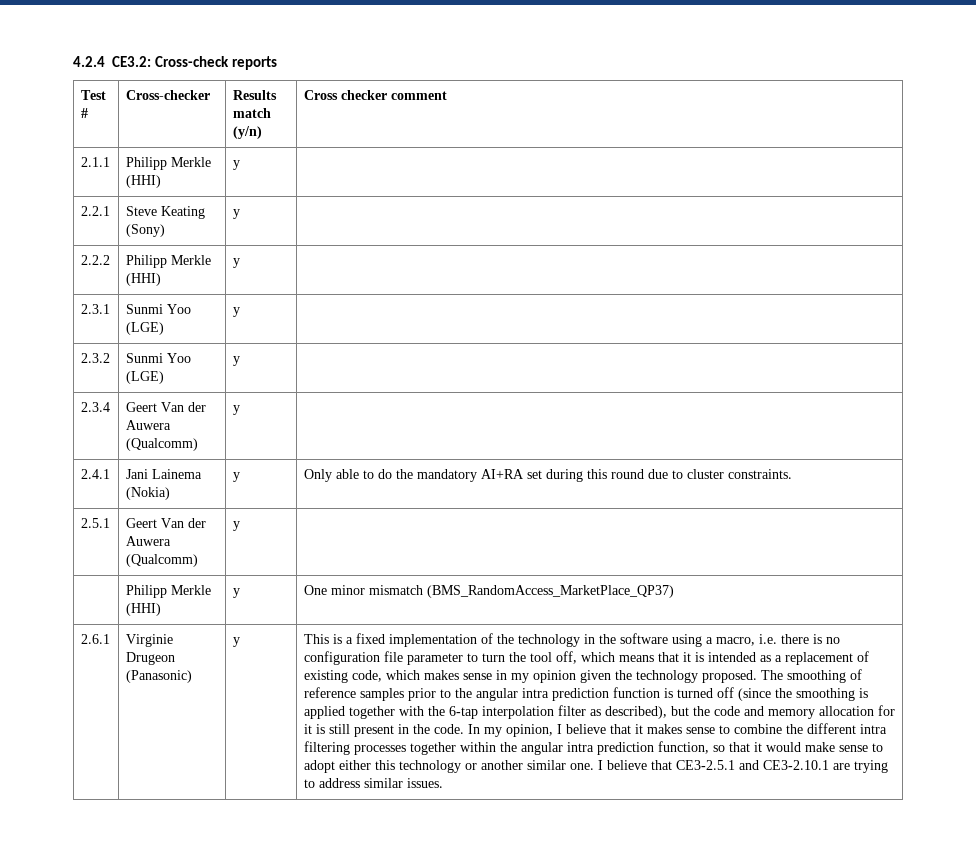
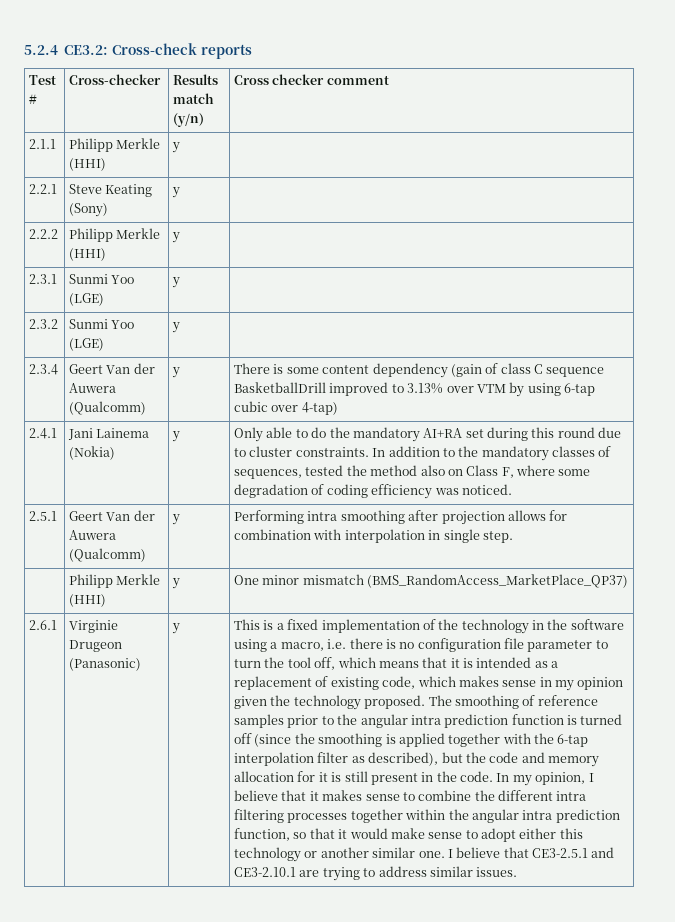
[73,56,105,67] 4.2.4 -> [24,45,58,55] 5.2.4
(240, 410) none -> [234,363,605,378] [234,382,596,397] [234,401,338,415] There is some content dependency (gain of class C sequence BasketballDrill improved to 3.13% over VTM by using 6-tap cubic over 4-tap)
(792, 474) none -> [372,446,612,461] [234,465,591,479] [234,484,512,499] In addition to the mandatory classes of sequences, tested the method also on Class F, where some degradation of coding efficiency was noticed.
(240, 526) none -> [234,510,568,525] [234,529,513,543] Performing intra smoothing after projection allows for combination with interpolation in single step.

